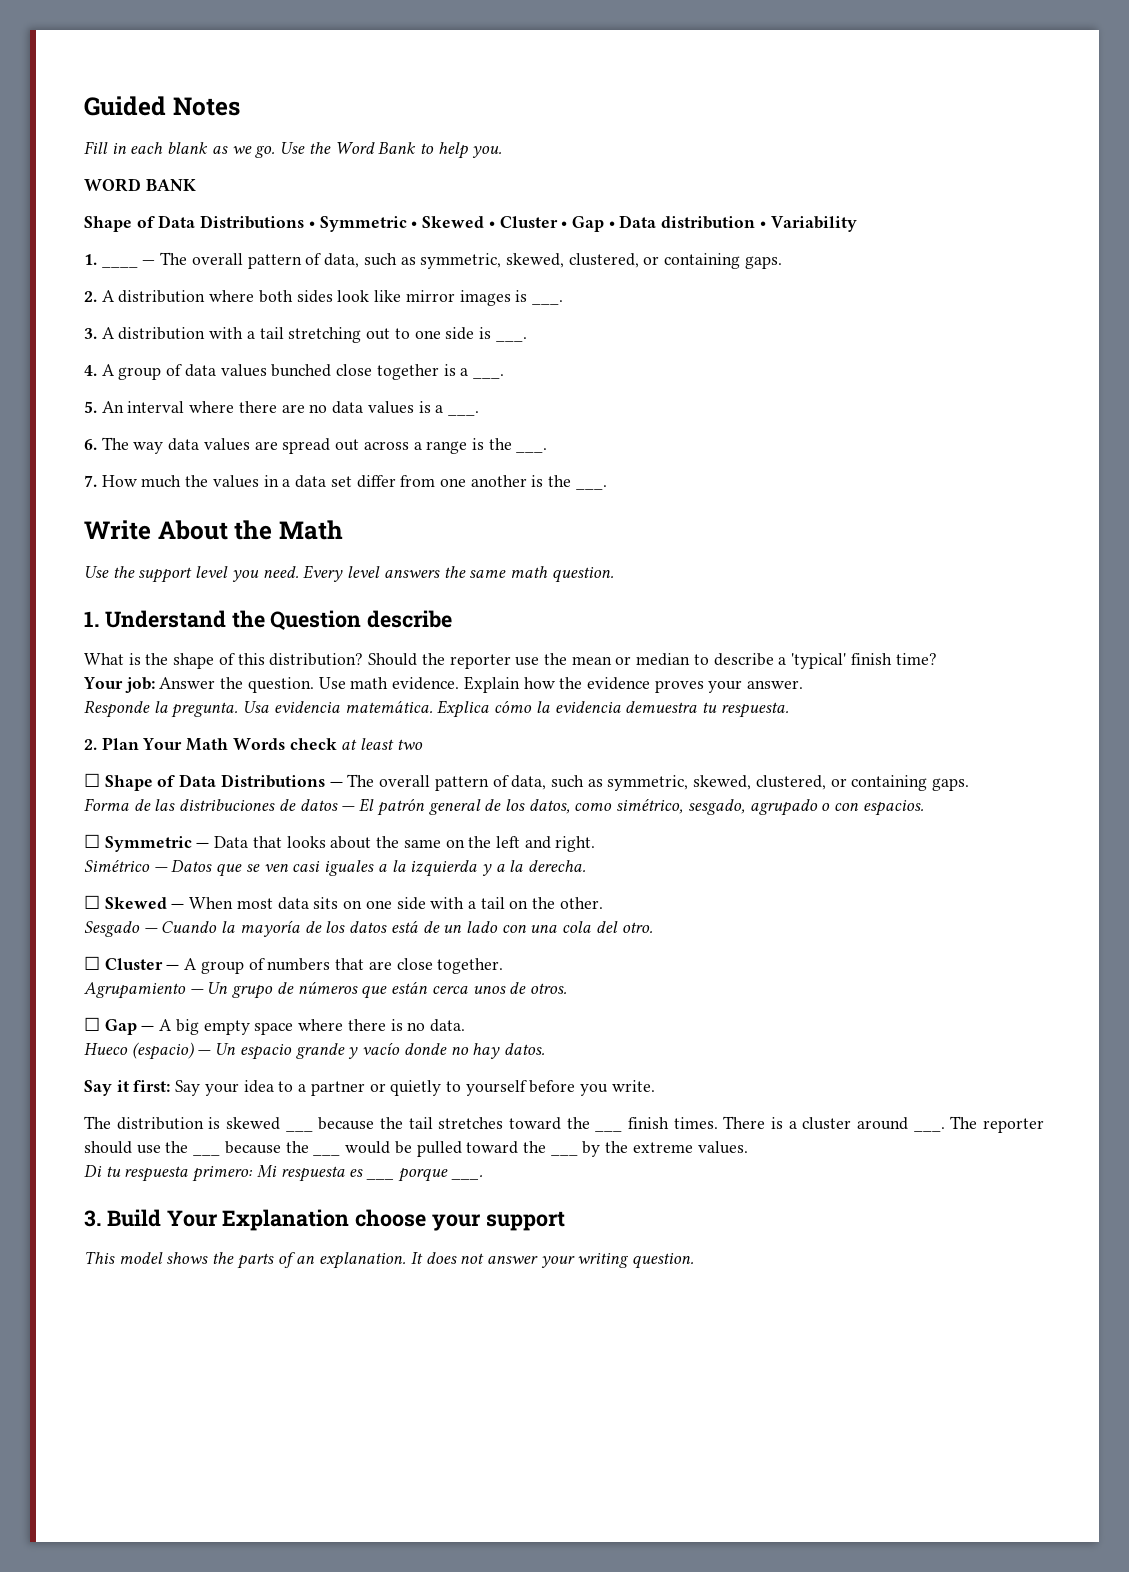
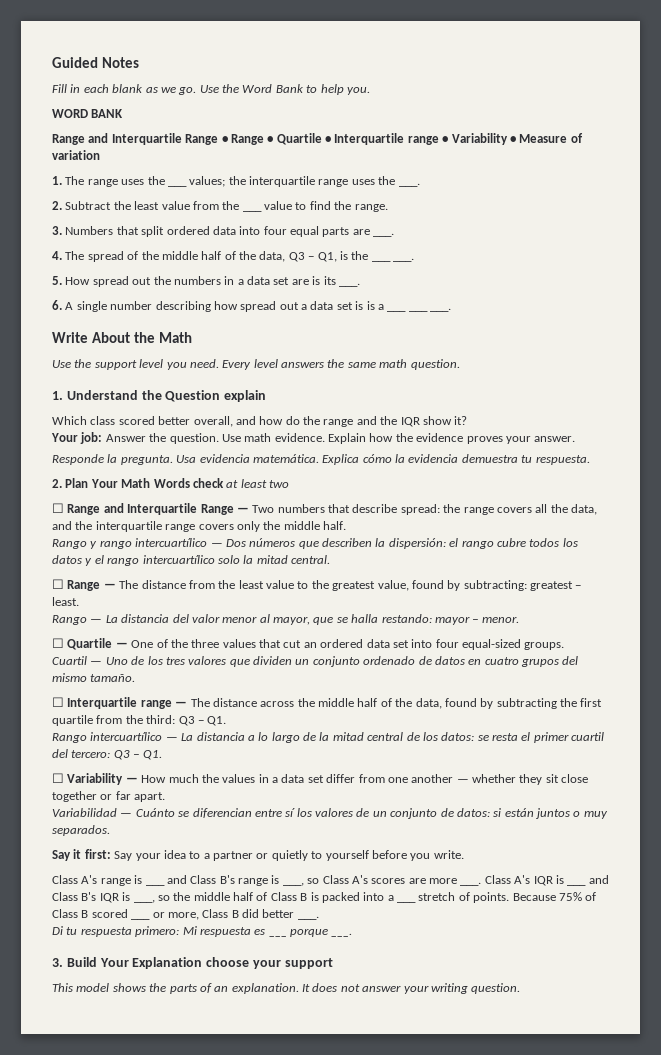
[84,215,857,232] [84,254,97,265] [101,265,138,268] [142,252,782,269] [84,290,563,306] [84,327,527,343] [84,364,504,380] [84,401,479,416] [84,437,548,454] [84,475,572,488] Shape of Data Distributions • Symmetric • Skewed • Cluster • Gap • Data distribution • Variability // 1. ____ — The overall pattern of data, such as symmetric, skewed, clustered, or containing gaps. // 2. A distribution where both sides look like mirror images is ___. // 3. A distribution with a tail stretching out to one side is ___. // 4. A group of data values bunched close together is a ___. // 5. An interval where there are no data values is a ___. // 6. The way data values are spread out across a range is the ___. // 7. How much the values in a data set differ from one another is the -> [52,133,583,145] [52,150,100,160] [52,176,165,187] [167,176,420,187] [52,201,240,210] [242,210,262,212] [264,201,388,212] [52,226,395,237] [52,251,369,262] [371,258,414,262] [52,276,360,287] [52,300,384,312] [387,310,428,312] Range and Interquartile Range • Range • Quartile • Interquartile range • Variability • Measure of variation // 1. The range uses the ___ values; the interquartile range uses the ___. // 2. Subtract the least value from the ___ value to find the range. // 3. Numbers that split ordered data into four equal parts are ___. // 4. The spread of the middle half of the data, Q3 − Q1, is the ___ ___. // 5. How spread out the numbers in a data set are is its ___. // 6. A single number describing how spread out a data set is is a ___ ___
[367,610,453,628] [84,653,937,669] describe // What is the shape of this distribution? Should the reporter use the mean or median to describe a 'typical' finish time? -> [224,390,267,402] [52,416,468,427] explain // Which class scored better overall, and how do the range and the IQR show it?
[104,774,970,791] [84,798,924,816] [84,834,596,852] [84,860,587,877] [84,895,603,910] [84,920,653,937] [84,956,504,974] [84,982,567,999] [84,1017,465,1035] [84,1042,545,1060] Shape of Data Distributions — The overall pattern of data, such as symmetric, skewed, clustered, or containing gaps. // Forma de las distribuciones de datos — El patrón general de los datos, como simétrico, sesgado, agrupado o con espacios. // ☐ Symmetric — Data that looks about the same on the left and right. // Simétrico — Datos que se ven casi iguales a la izquierda y a la derecha. // ☐ Skewed — When most data sits on one side with a tail on the other. // Sesgado — Cuando la mayoría de los datos está de un lado con una cola del otro. // ☐ Cluster — A group of numbers that are close together. // Agrupamiento — Un grupo de números que están cerca unos de otros. // ☐ Gap — A big empty space where there is no data. // Hueco (espacio) — Un espacio grande y vacío donde no hay datos. -> [67,503,597,515] [52,521,346,532] [52,538,578,549] [52,555,330,566] [52,579,582,591] [52,597,79,606] [52,614,519,625] [52,638,565,650] [52,656,579,667] [52,673,136,682] [52,697,603,709] [52,715,227,726] [52,732,605,743] [52,749,162,760] [52,773,589,785] [52,791,166,802] [52,808,608,819] [52,825,110,836] Range and Interquartile Range — Two numbers that describe spread: the range covers all the data, and the interquartile range covers only the middle half. // Rango y rango intercuartílico — Dos números que describen la dispersión: el rango cubre todos los datos y el rango intercuartílico solo la mitad central. // ☐ Range — The distance from the least value to the greatest value, found by subtracting: greatest − least. // Rango — La distancia del valor menor al mayor, que se halla restando: mayor − menor. // ☐ Quartile — One of the three values that cut an ordered data set into four equal-sized groups. // Cuartil — Uno de los tres valores que dividen un conjunto ordenado de datos en cuatro grupos del mismo tamaño. // ☐ Interquartile range — The distance across the middle half of the data, found by subtracting the first quartile from the third: Q3 − Q1. // Rango intercuartílico — La distancia a lo largo de la mitad central de los datos: se resta el primer cuartil del tercero: Q3 − Q1. // ☐ Variability — How much the values in a data set differ from one another — whether they sit close together or far apart. // Variabilidad — Cuánto se diferencian entre sí los valores de un conjunto de datos: si están juntos o muy separados.
[84,1116,590,1132] [595,1129,623,1132] [628,1116,1044,1133] [84,1141,189,1154] [193,1141,309,1156] [313,1141,546,1157] [550,1141,748,1157] The distribution is skewed ___ because the tail stretches toward the ___ finish times. There is a cluster around ___. The reporter should use the ___ because the ___ would be pulled toward the ___ by the extreme values. -> [52,875,143,886] [145,884,165,886] [166,875,564,886] [567,884,587,886] [588,875,609,884] [52,892,394,903] [397,901,416,903] [418,892,597,903] [52,909,128,918] [131,918,151,920] [152,909,319,920] Class A's range is ___ and Class B's range is ___, so Class A's scores are more ___. Class A's IQR is ___ and Class B's IQR is ___, so the middle half of Class B is packed into a ___ stretch of points. Because 75% of Class B scored ___ or more, Class B did better ___.

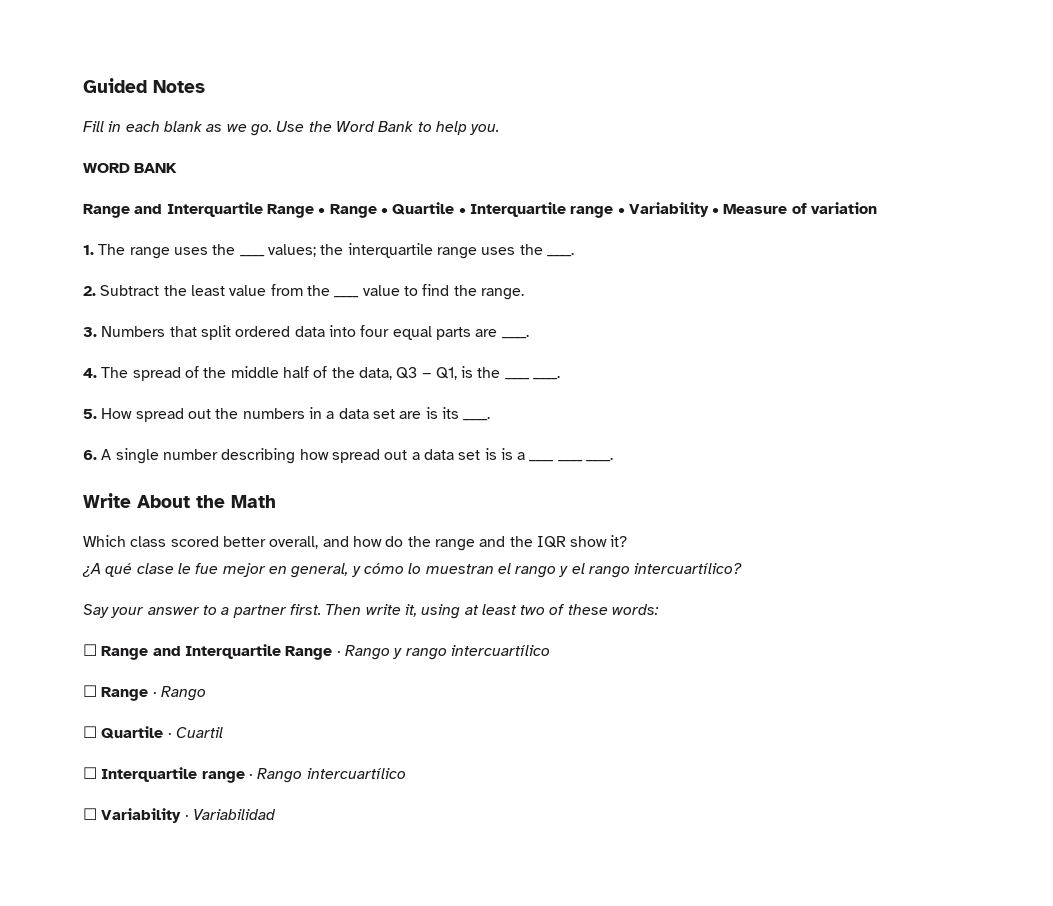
[167,185,187,187] ___ -> [239,255,265,257] ____
[398,183,420,187] ___. -> [546,252,574,257] ____.
[242,210,262,212] ___ -> [334,296,360,298] ____
[373,233,395,237] ___. -> [501,334,529,339] ____.
[371,258,414,262] ___ ___. -> [504,375,561,380] ____ ____.
[338,283,360,287] ___. -> [463,416,491,421] ____.
[387,308,451,312] ___ ___ ___. -> [529,457,614,462] ____ ____ ____.
[52,359,460,370] [52,390,267,402] // Use the support level you need. Every level answers the same math question. // 1. Understand the Question explain -> (276, 501) none
[51,432,576,444] [52,454,590,465] [52,478,224,488] Your job: Answer the question. Use math evidence. Explain how the evidence proves your answer. // Responde la pregunta. Usa evidencia matemática. Explica cómo la evidencia demuestra tu respuesta. // 2. Plan Your Math Words check -> [82,563,743,578] [83,604,461,619] ¿A qué clase le fue mejor en general, y cómo lo muestran el rango y el rango intercuartílico? // Say your answer to a partner first. Then write it, using
(289, 484) none -> [549,604,660,615] of these words:
[236,504,597,515] [52,521,346,532] [52,538,578,549] [52,555,330,566] [52,579,582,591] [52,597,79,606] [52,614,519,625] [52,638,565,650] [52,656,579,667] [52,673,136,682] [52,697,603,709] [52,715,227,726] [52,732,605,743] [52,749,162,760] [52,773,589,785] [52,791,166,802] [52,808,608,819] [52,825,110,836] [52,849,464,861] [52,875,143,886] [145,884,165,886] [166,875,564,886] [567,884,587,886] [588,875,609,884] [52,892,394,903] [397,901,416,903] [418,892,597,903] [52,909,128,918] [131,918,151,920] [152,909,319,920] [52,926,266,937] [268,928,353,937] [52,957,333,969] [52,983,521,994] — Two numbers that describe spread: the range covers all the data, and the interquartile range covers only the middle half. // Rango y rango intercuartílico — Dos números que describen la dispersión: el rango cubre todos los datos y el rango intercuartílico solo la mitad central. // ☐ Range — The distance from the least value to the greatest value, found by subtracting: greatest − least. // Rango — La distancia del valor menor al mayor, que se halla restando: mayor − menor. // ☐ Quartile — One of the three values that cut an ordered data set into four equal-sized groups. // Cuartil — Uno de los tres valores que dividen un conjunto ordenado de datos en cuatro grupos del mismo tamaño. // ☐ Interquartile range — The distance across the middle half of the data, found by subtracting the first quartile from the third: Q3 − Q1. // Rango intercuartílico — La distancia a lo largo de la mitad central de los datos: se resta el primer cuartil del tercero: Q3 − Q1. // ☐ Variability — How much the values in a data set differ from one another — whether they sit close together or far apart. // Variabilidad — Cuánto se diferencian entre sí los valores de un conjunto de datos: si están juntos o muy separados. // Say it first: Say your idea to a partner or quietly to yourself before you write. // Class A's range is ___ and Class B's range is ___, so Class A's scores are more ___. Class A's IQR is ___ and Class B's IQR is ___, so the middle half of Class B is packed into a ___ stretch of points. Because 75% of Class B scored ___ or more, Class B did better ___. // Di tu respuesta primero: Mi respuesta es ___ porque ___. // 3. Build Your Explanation choose your support // This model shows the parts of an explanation. It does not answer your writing question. -> [336,645,550,660] [83,685,206,701] [83,726,223,739] [83,767,406,783] [83,808,276,823] · Rango y rango intercuartílico // ☐ Range · Rango // ☐ Quartile · Cuartil // ☐ Interquartile range · Rango intercuartílico // ☐ Variability · Variabilidad

